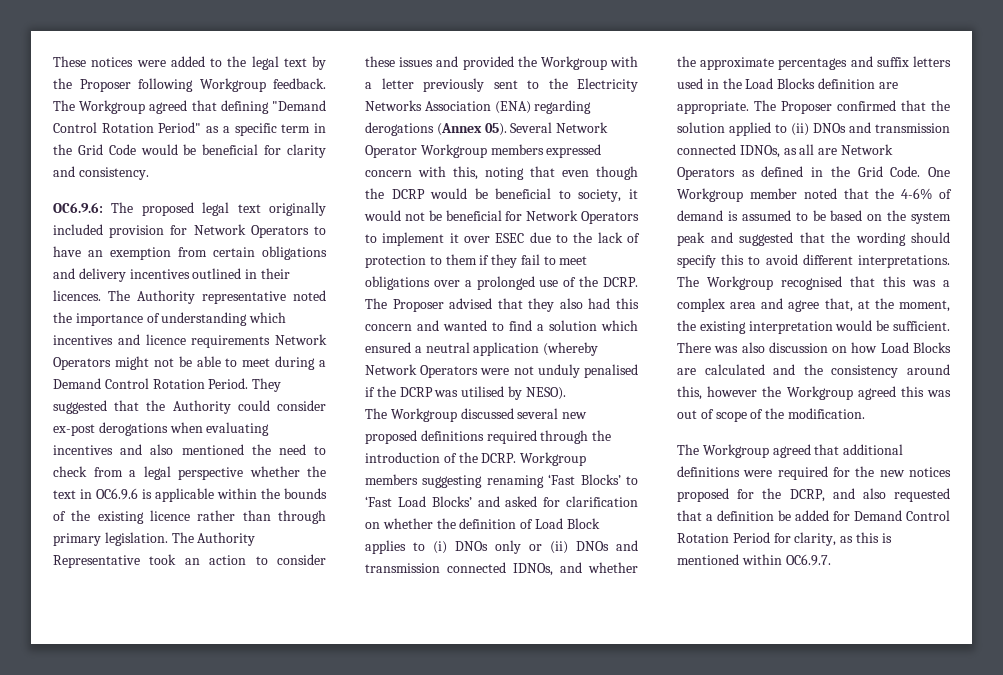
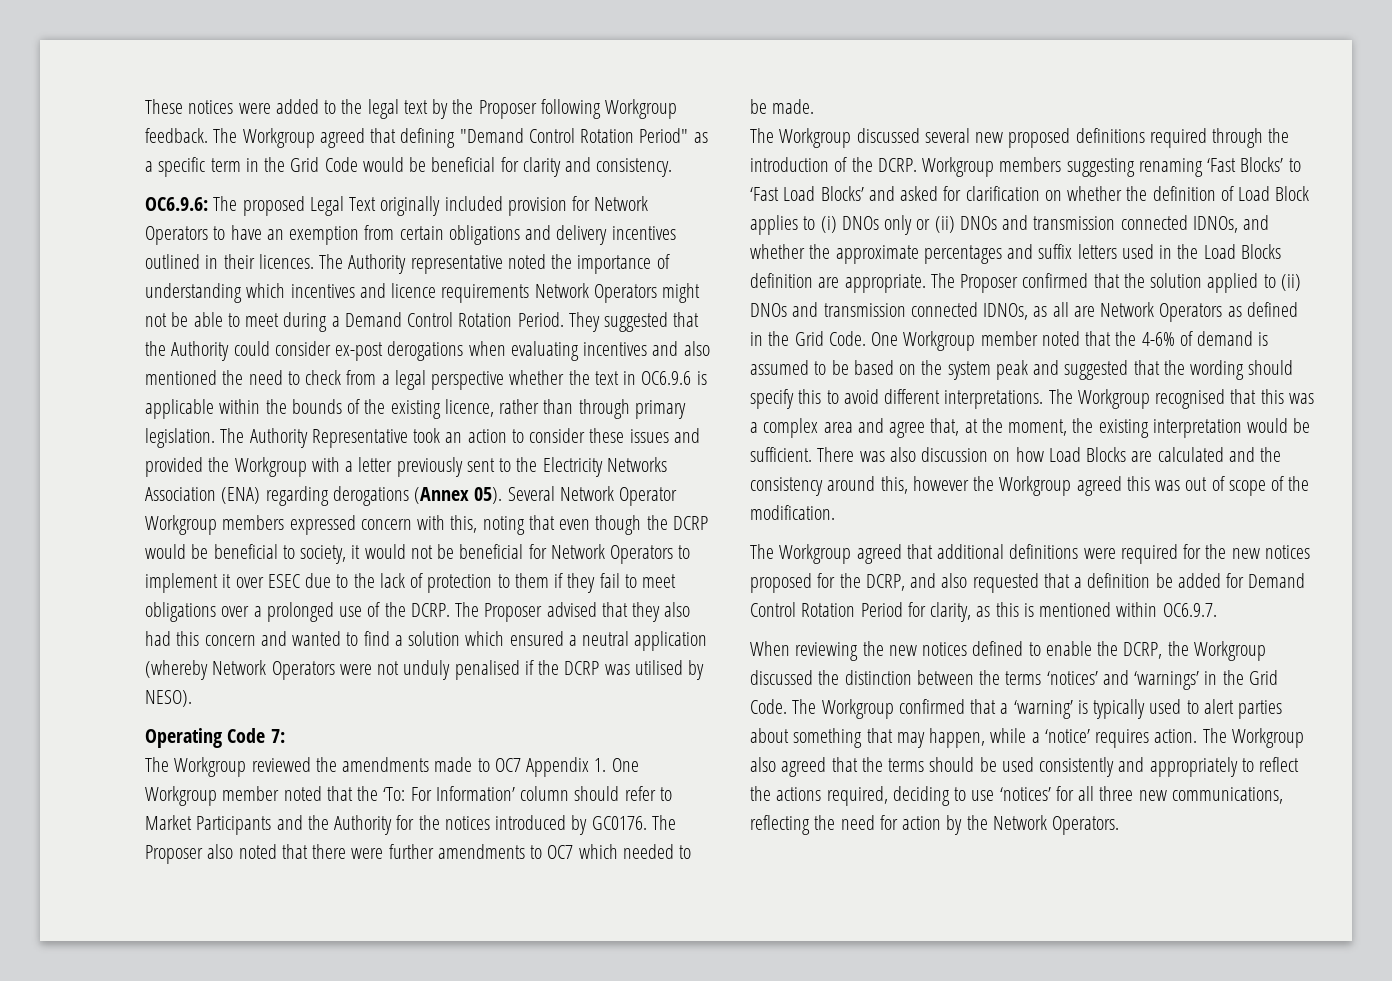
[202,202,261,216] legal text -> [309,196,377,216] Legal Text
[150,510,190,521] licence -> [444,399,494,417] licence,
(566, 393) none -> [145,728,285,748] [145,757,639,777] [145,786,672,806] [145,815,676,835] [145,844,692,864] [750,99,815,114] // Operating Code 7: // The Workgroup reviewed the amendments made to OC7 Appendix 1. One Workgroup member noted that the ‘To: For Information’ column should refer to Market Participants and the Authority for the notices introduced by GC0176. The Proposer also noted that there were further amendments to OC7 which needed to be made.
(831, 560) none -> [750,641,1266,661] [750,670,1278,690] [750,699,1283,719] [750,728,1304,748] [750,757,1300,777] [750,786,1283,806] [750,815,1120,835] // When reviewing the new notices defined to enable the DCRP, the Workgroup discussed the distinction between the terms ‘notices’ and ‘warnings’ in the Grid Code. The Workgroup confirmed that a ‘warning’ is typically used to alert parties about something that may happen, while a ‘notice’ requires action. The Workgroup also agreed that the terms should be used consistently and appropriately to reflect the actions required, deciding to use ‘notices’ for all three new communications, reflecting the need for action by the Network Operators.

